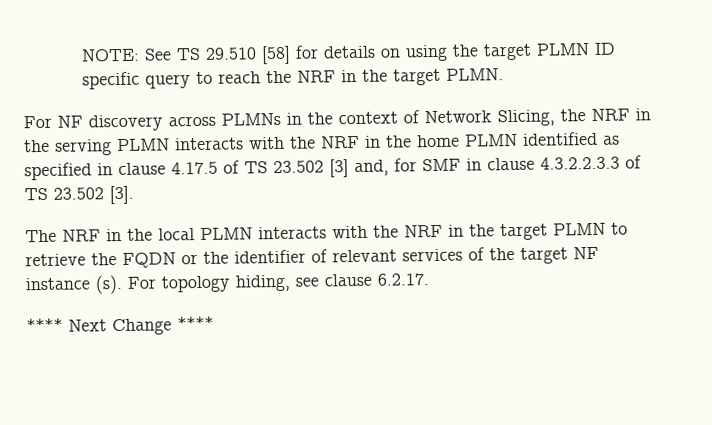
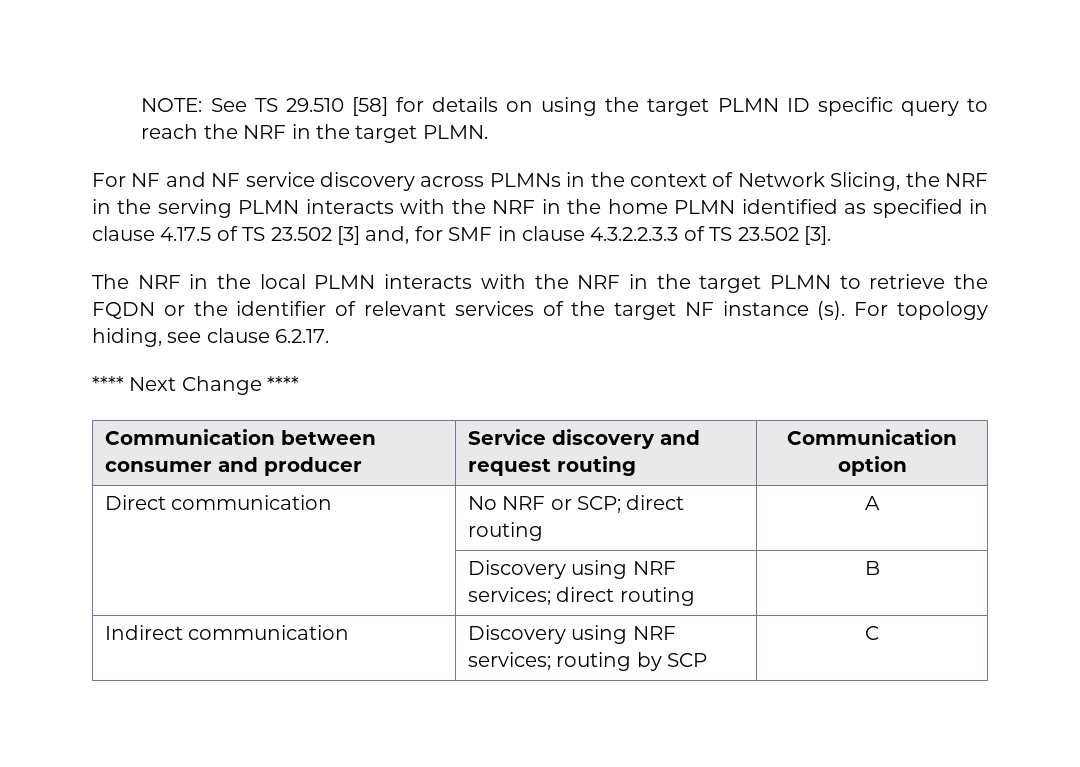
(83, 121) none -> [165,172,315,187] and NF service
(214, 323) none -> [104,429,376,445] [104,457,362,476] [467,429,700,449] [467,456,636,476] [787,429,957,445] [837,456,907,476] [104,495,333,510] [467,495,685,513] [467,522,543,541] [865,496,880,510] [467,560,676,579] [467,587,695,606] [864,561,880,575] [104,625,350,640] [467,625,676,644] [467,652,707,671] [865,626,879,640] // Communication between consumer and producer | Service discovery and request routing | Communication option // Direct communication | No NRF or SCP; direct routing | A // | Discovery using NRF services; direct routing | B // Indirect communication | Discovery using NRF services; routing by SCP | C

